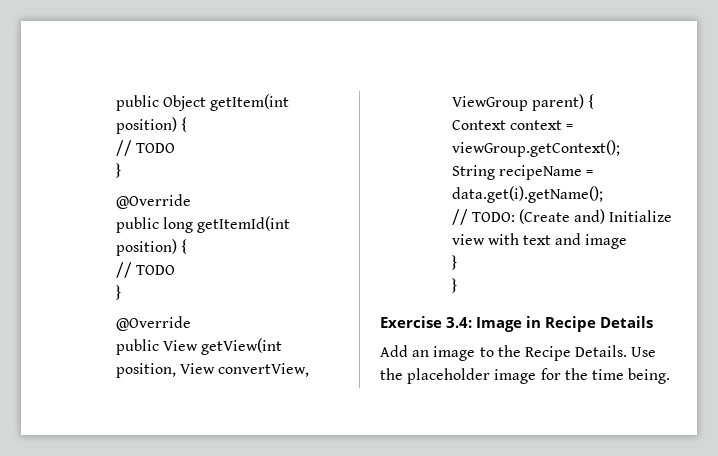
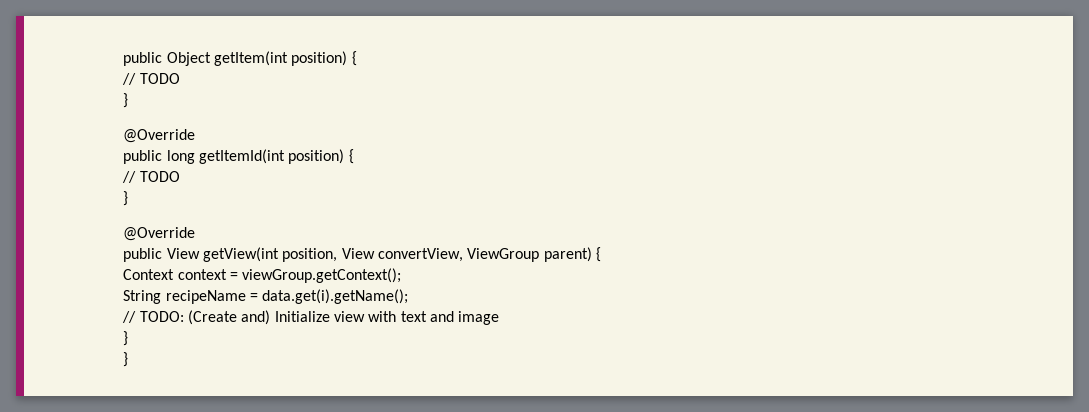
[380,316,654,332] [380,345,657,361] [380,368,671,384] // Exercise 3.4: Image in Recipe Details // Add an image to the Recipe Details. Use the placeholder image for the time being. -> (129, 359) none

